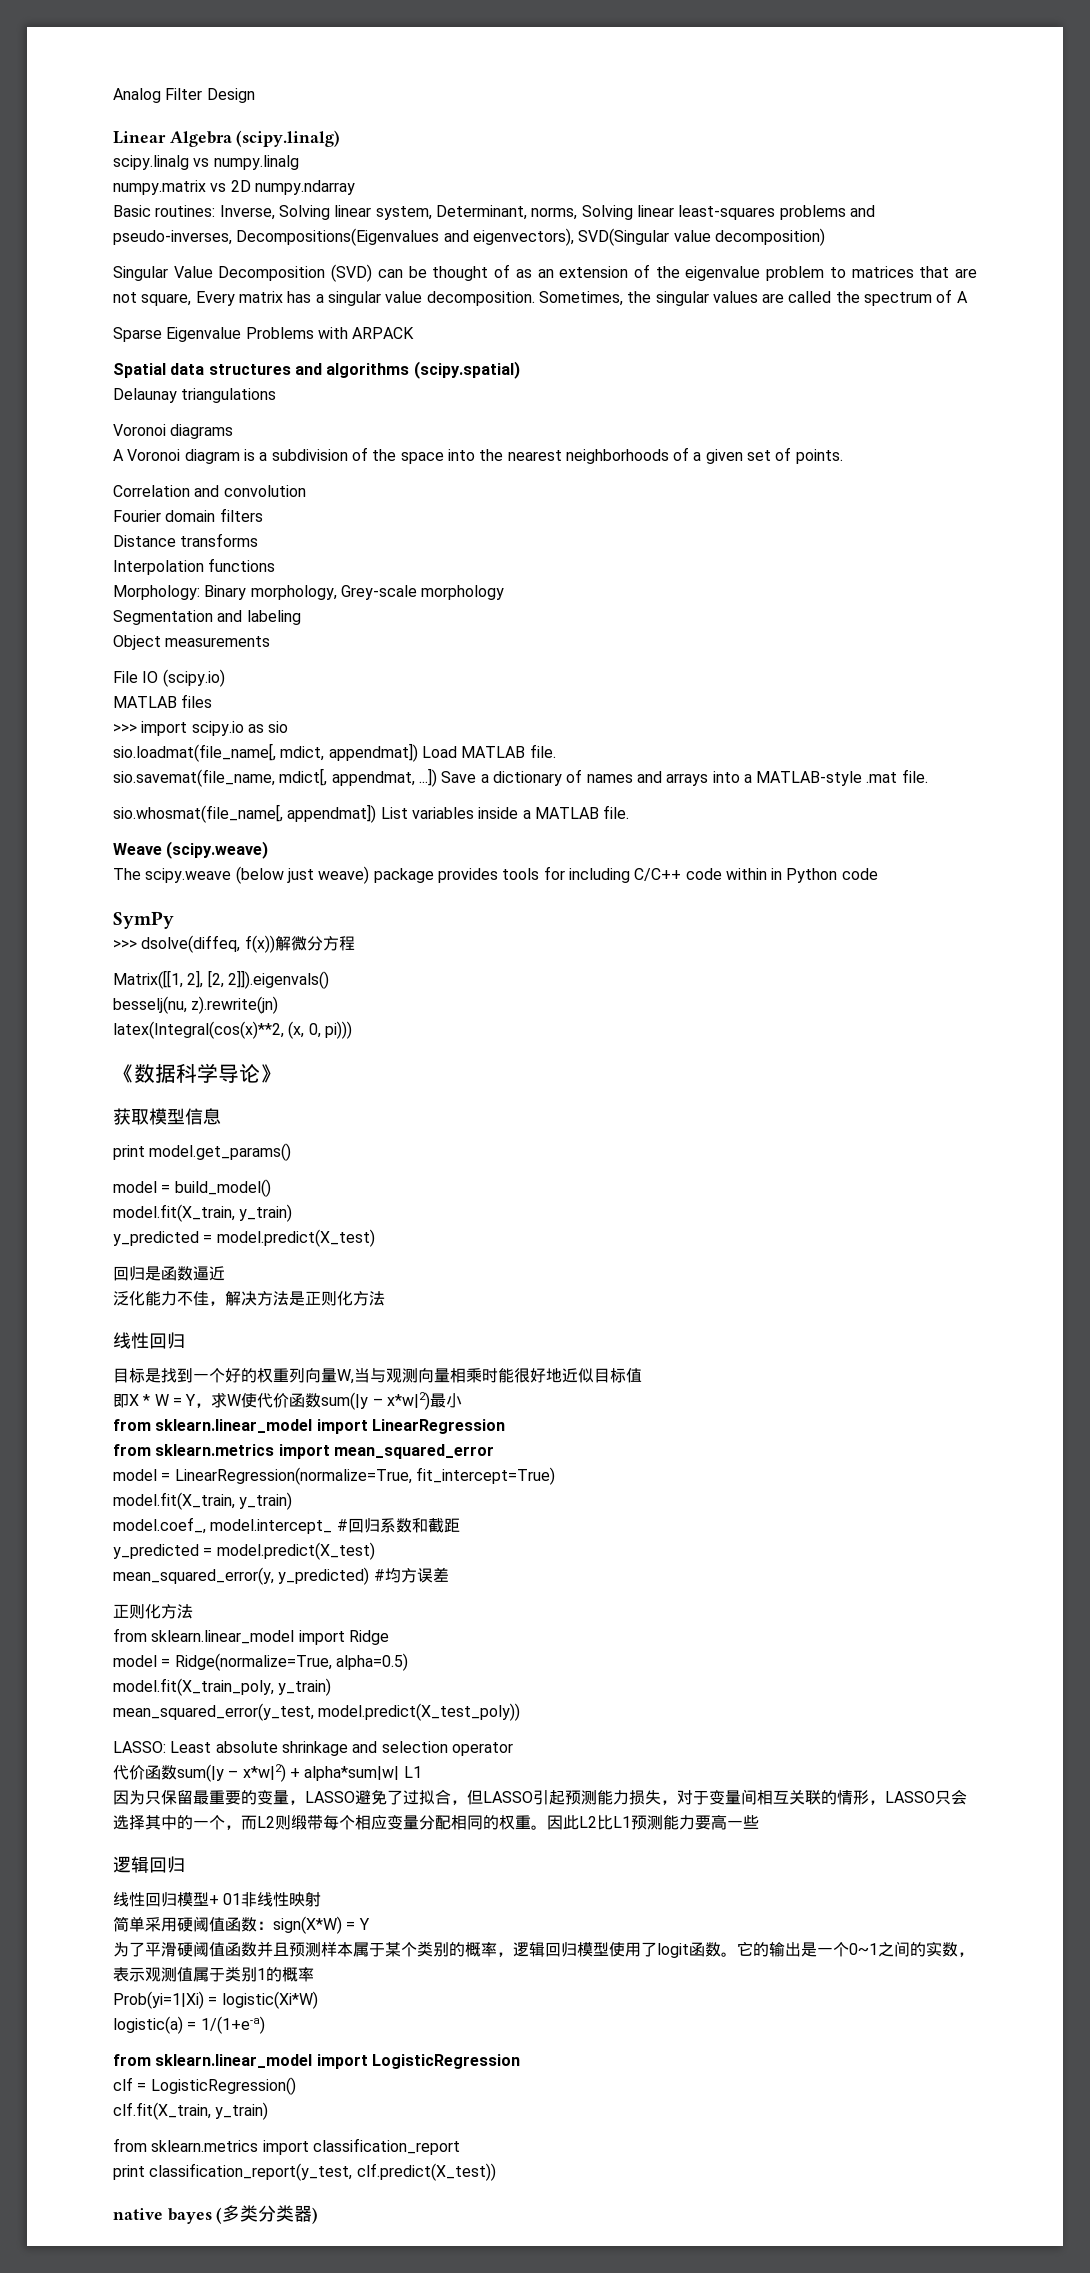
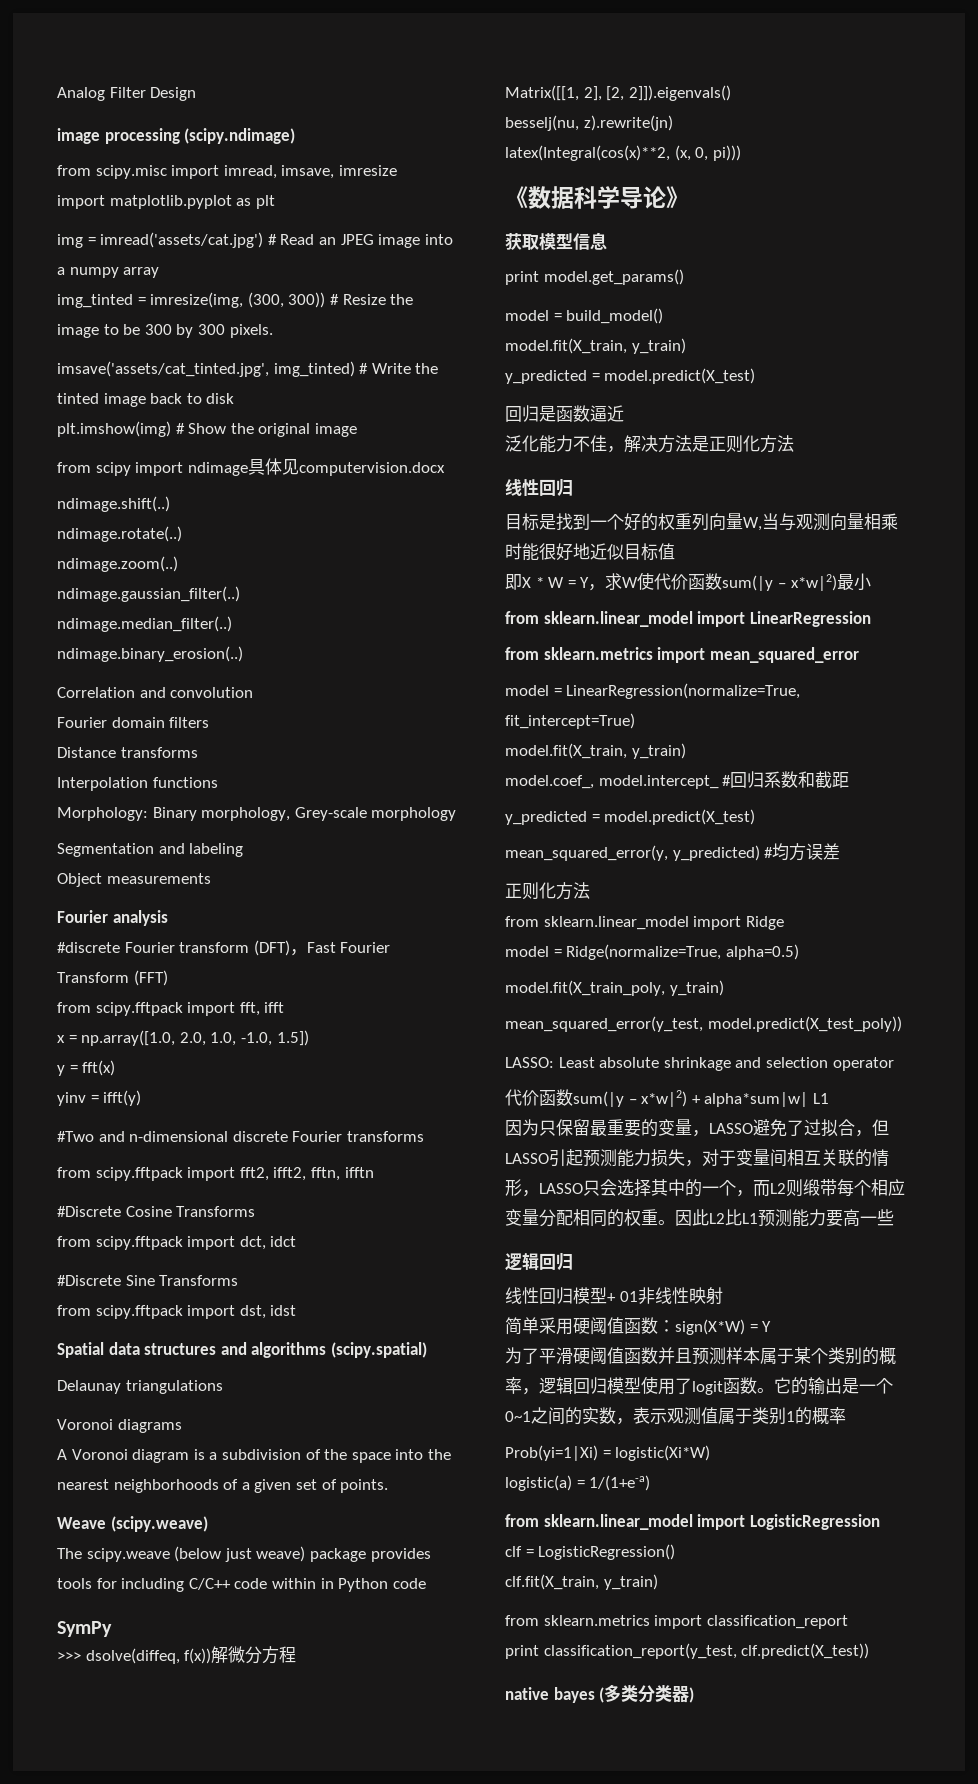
[113,130,341,147] [113,155,299,170] [113,180,355,195] [113,205,875,220] [113,228,825,246] [113,264,977,282] [113,289,968,306] [113,327,415,342] Linear Algebra (scipy.linalg) // scipy.linalg vs numpy.linalg // numpy.matrix vs 2D numpy.ndarray // Basic routines: Inverse, Solving linear system, Determinant, norms, Solving linear least-squares problems and pseudo-inverses, Decompositions(Eigenvalues and eigenvectors), SVD(Singular value decomposition) // Singular Value Decomposition (SVD) can be thought of as an extension of the eigenvalue problem to matrices that are not square, Every matrix has a singular value decomposition. Sometimes, the singular values are called the spectrum of A // Sparse Eigenvalue Problems with ARPACK -> [57,128,296,144] [57,165,397,179] [57,195,275,209] [57,232,453,248] [57,267,160,278] [57,292,414,308] [57,324,273,338] [57,361,439,377] [57,393,235,407] [57,421,357,437] [57,458,445,476] [57,496,170,512] [57,526,182,542] [57,556,178,572] [57,586,240,602] [57,616,232,632] [57,646,243,662] [57,687,254,698] [57,717,210,728] [57,747,198,758] [57,777,218,791] [57,807,457,821] [57,843,244,857] [57,873,211,887] [57,910,168,926] [57,940,391,956] [57,970,168,986] [57,1002,285,1016] [57,1030,309,1046] [57,1060,116,1076] [57,1090,142,1106] [57,1131,424,1142] [57,1167,374,1181] [57,1206,256,1217] [57,1236,297,1250] [57,1275,239,1286] [57,1305,297,1319] image processing (scipy.ndimage) // from scipy.misc import imread, imsave, imresize // import matplotlib.pyplot as plt // img = imread('assets/cat.jpg') # Read an JPEG image into a numpy array // img_tinted = imresize(img, (300, 300)) # Resize the image to be 300 by 300 pixels. // imsave('assets/cat_tinted.jpg', img_tinted) # Write the tinted image back to disk // plt.imshow(img) # Show the original image // from scipy import ndimage具体见computervision.docx // ndimage.shift(..) // ndimage.rotate(..) // ndimage.zoom(..) // ndimage.gaussian_filter(..) // ndimage.median_filter(..) // ndimage.binary_erosion(..) // Correlation and convolution // Fourier domain filters // Distance transforms // Interpolation functions // Morphology: Binary morphology, Grey-scale morphology // Segmentation and labeling // Object measurements // Fourier analysis // #discrete Fourier transform (DFT)，Fast Fourier Transform (FFT) // from scipy.fftpack import fft, ifft // x = np.array([1.0, 2.0, 1.0, -1.0, 1.5]) // y = fft(x) // yinv = ifft(y) // #Two and n-dimensional discrete Fourier transforms // from scipy.fftpack import fft2, ifft2, fftn, ifftn // #Discrete Cosine Transforms // from scipy.fftpack import dct, idct // #Discrete Sine Transforms // from scipy.fftpack import dst, idst
[113,485,306,497] [113,508,263,522] [113,533,259,547] [113,558,276,575] [113,585,505,600] [113,610,301,625] [113,635,271,650] [113,669,225,687] [113,694,213,708] [113,721,289,736] [113,743,556,762] [113,768,928,787] [113,804,630,823] // Correlation and convolution // Fourier domain filters // Distance transforms // Interpolation functions // Morphology: Binary morphology, Grey-scale morphology // Segmentation and labeling // Object measurements // File IO (scipy.io) // MATLAB files // >>> import scipy.io as sio // sio.loadmat(file_name[, mdict, appendmat]) Load MATLAB file. // sio.savemat(file_name, mdict[, appendmat, ...]) Save a dictionary of names and arrays into a MATLAB-style .mat file. // sio.whosmat(file_name[, appendmat]) List variables inside a MATLAB file. -> (389, 1486) none

